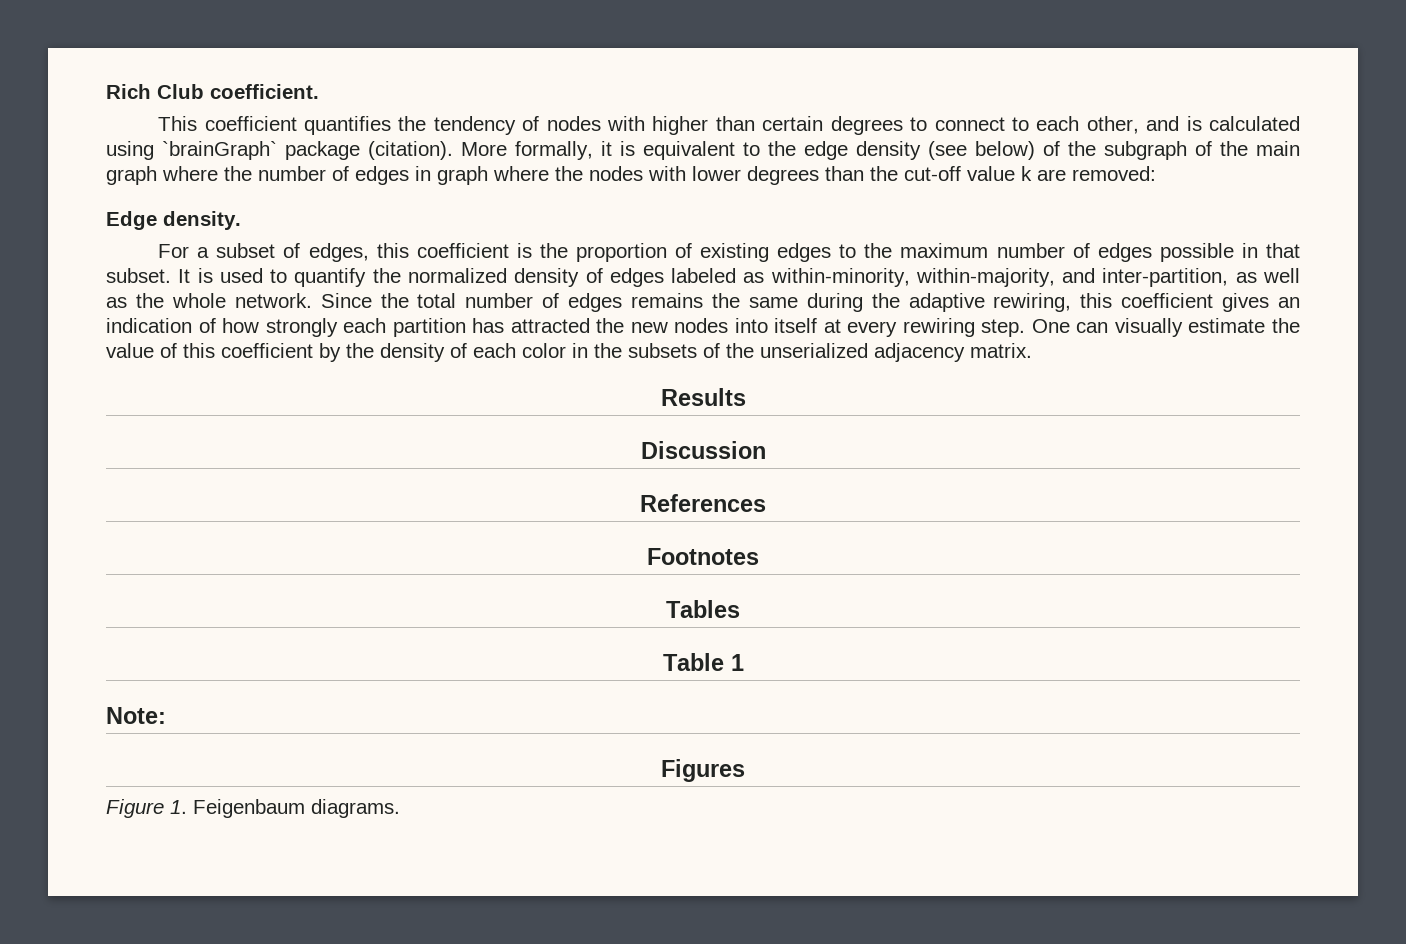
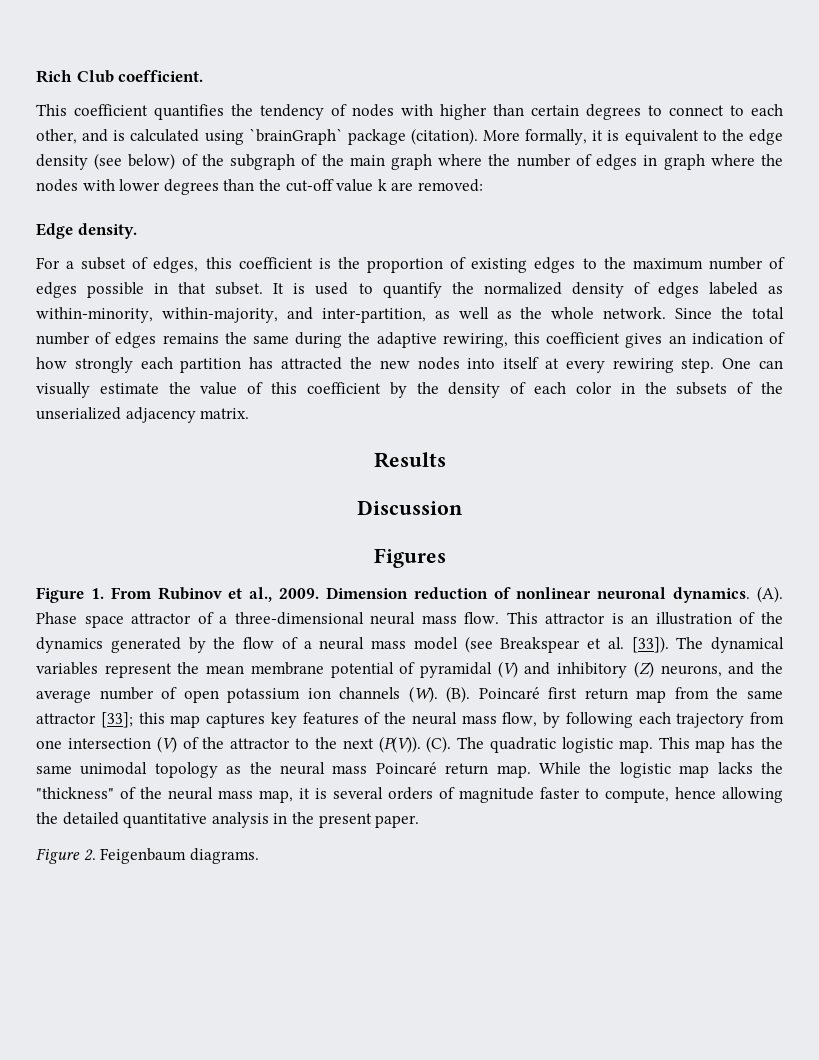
[640,494,766,512] [647,548,759,565] [666,600,740,618] [662,653,744,671] [106,707,166,724] [661,759,745,782] [106,799,187,818] References // Footnotes // Tables // Table 1 // Note: // Figures // Figure 1. -> [373,548,446,568] [36,586,783,603] [36,612,783,628] [36,636,784,653] [36,661,783,678] [36,686,783,703] [36,712,784,728] [36,736,784,753] [36,762,783,778] [36,787,783,803] [36,812,420,828] [36,848,96,864] Figures // Figure 1. From Rubinov et al., 2009. Dimension reduction of nonlinear neuronal dynamics. (A). Phase space attractor of a three-dimensional neural mass flow. This attractor is an illustration of the dynamics generated by the flow of a neural mass model (see Breakspear et al. [33]). The dynamical variables represent the mean membrane potential of pyramidal (V) and inhibitory (Z) neurons, and the average number of open potassium ion channels (W). (B). Poincaré first return map from the same attractor [33]; this map captures key features of the neural mass flow, by following each trajectory from one intersection (V) of the attractor to the next (P(V)). (C). The quadratic logistic map. This map has the same unimodal topology as the neural mass Poincaré return map. While the logistic map lacks the "thickness" of the neural mass map, it is several orders of magnitude faster to compute, hence allowing the detailed quantitative analysis in the present paper. // Figure 2.

